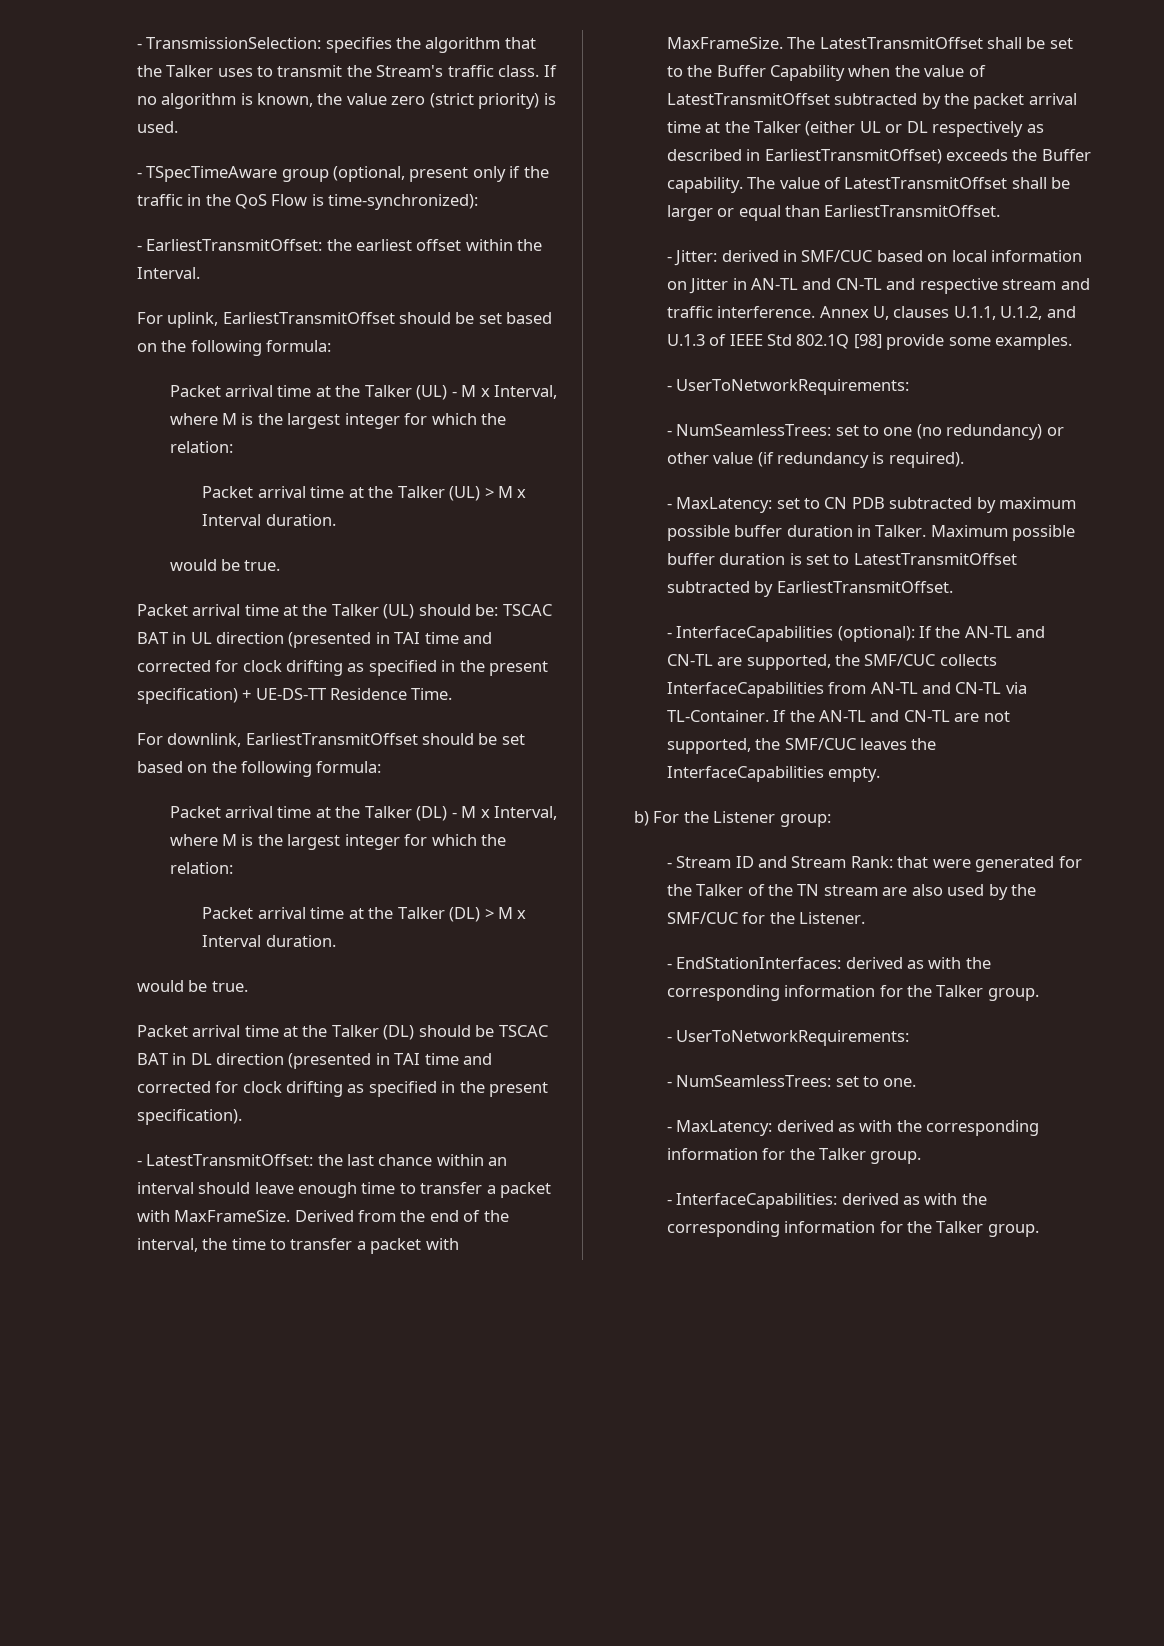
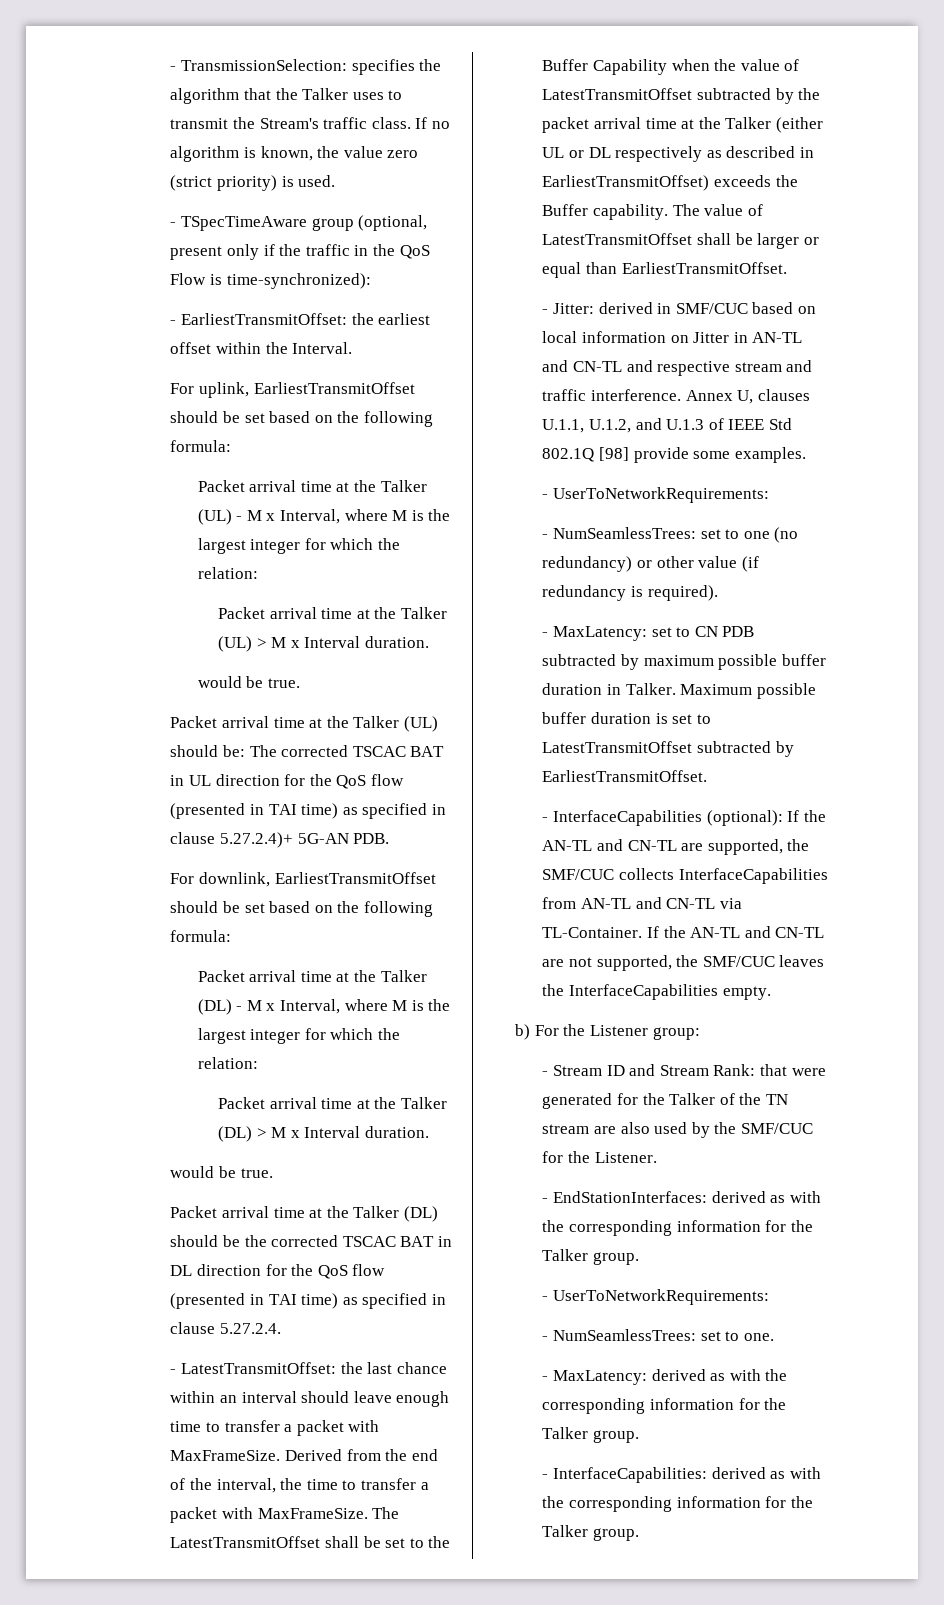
(499, 610) none -> [249,745,349,757] The corrected
[288,632,493,648] [136,660,549,676] [136,688,453,704] (presented in TAI time and corrected for clock drifting as specified in the present specification) + UE-DS-TT Residence Time. -> [284,774,404,789] [170,803,446,819] [170,832,390,848] for the QoS flow (presented in TAI time) as specified in clause 5.27.2.4)+ 5G-AN PDB.
(495, 1031) none -> [244,1235,339,1247] the corrected
[288,1053,493,1069] [136,1081,549,1097] [136,1109,242,1125] (presented in TAI time and corrected for clock drifting as specified in the present specification). -> [265,1264,386,1279] [170,1293,446,1309] [170,1322,282,1334] for the QoS flow (presented in TAI time) as specified in clause 5.27.2.4.

